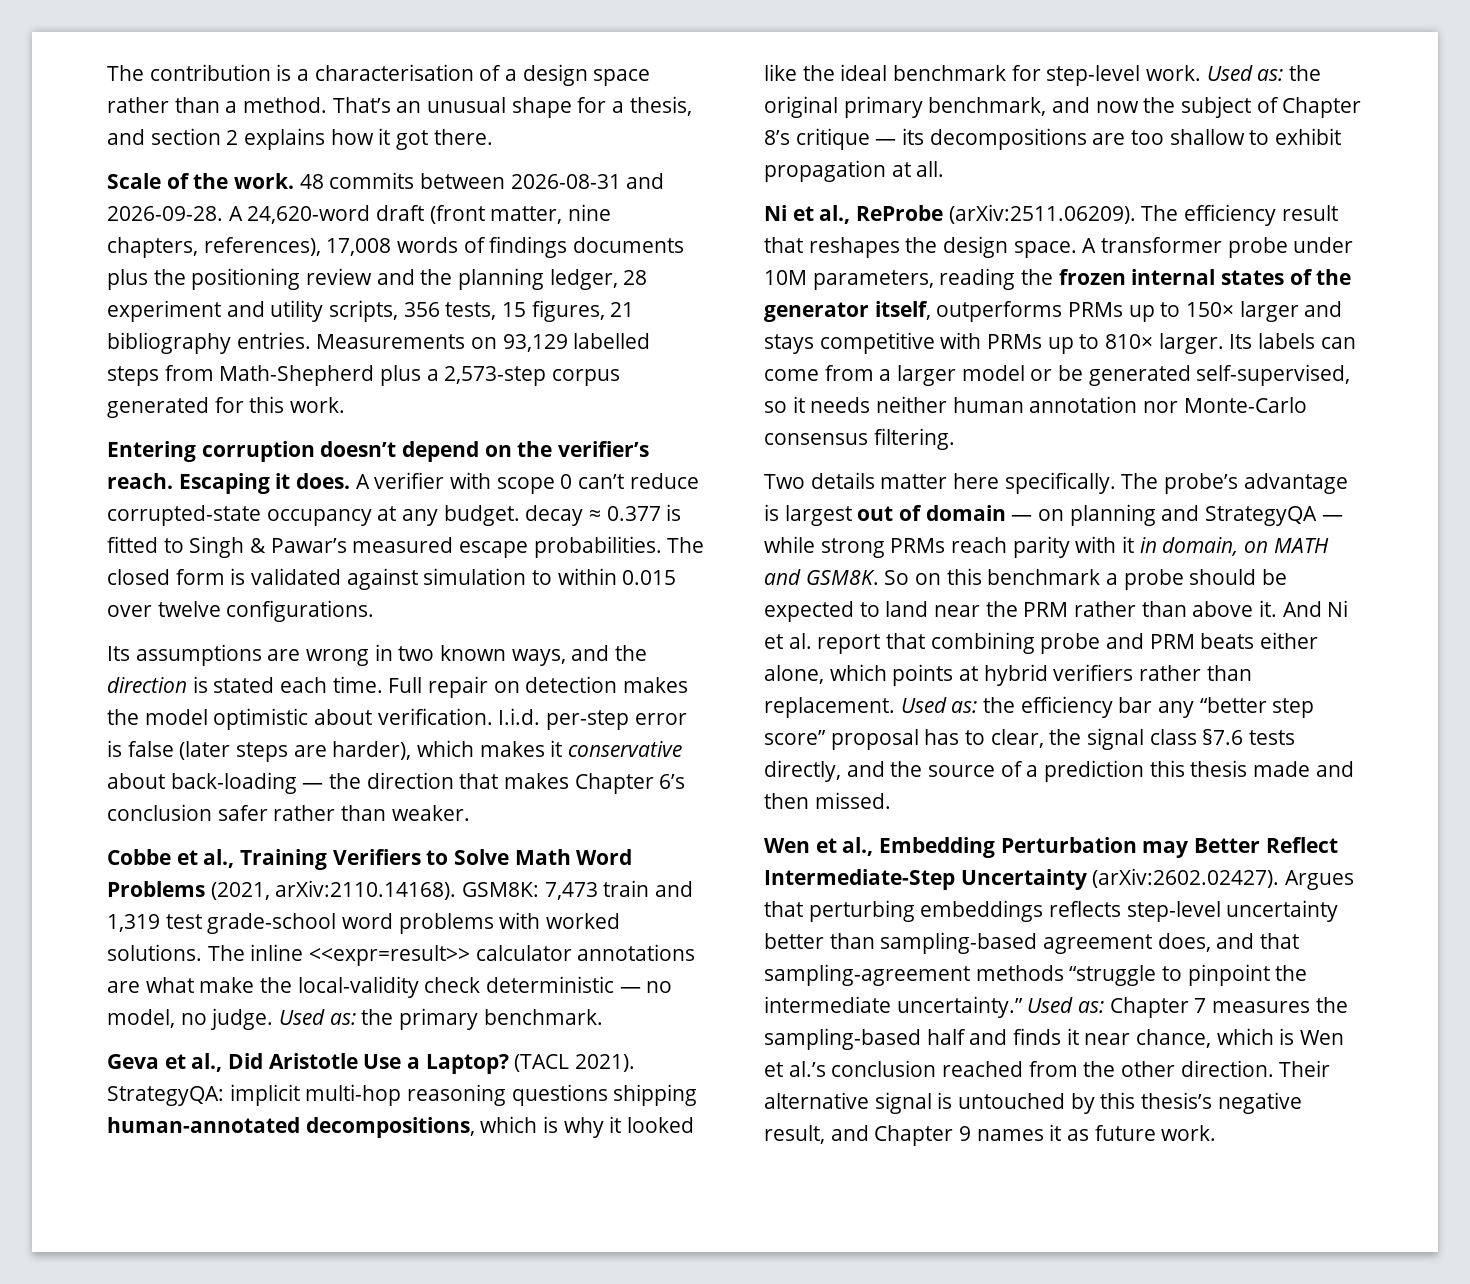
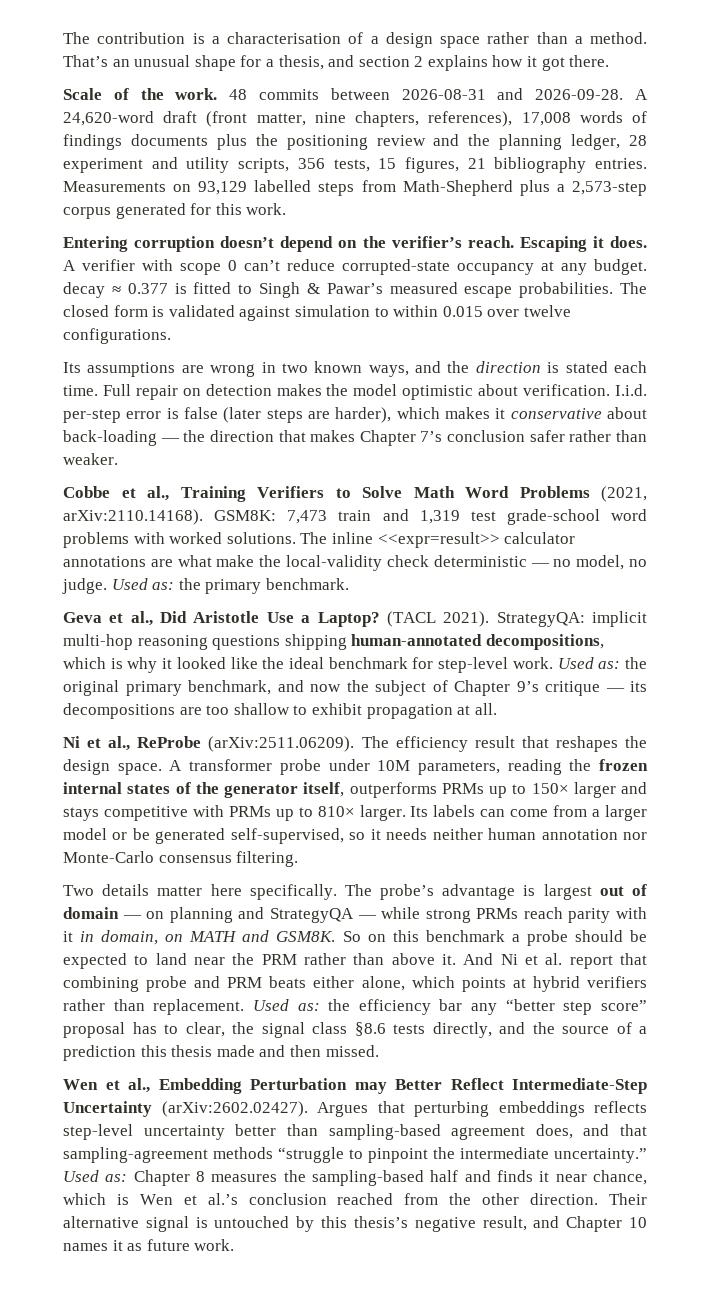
[659,774,686,789] 6’s -> [420,431,443,442] 7’s
[764,130,790,145] 8’s -> [516,681,539,692] 9’s
[1202,729,1244,745] §7.6 -> [354,1022,386,1036] §8.6
[1194,998,1207,1013] 7 -> [196,1171,205,1182] 8
[959,1126,972,1141] 9 -> [629,1217,647,1228] 10

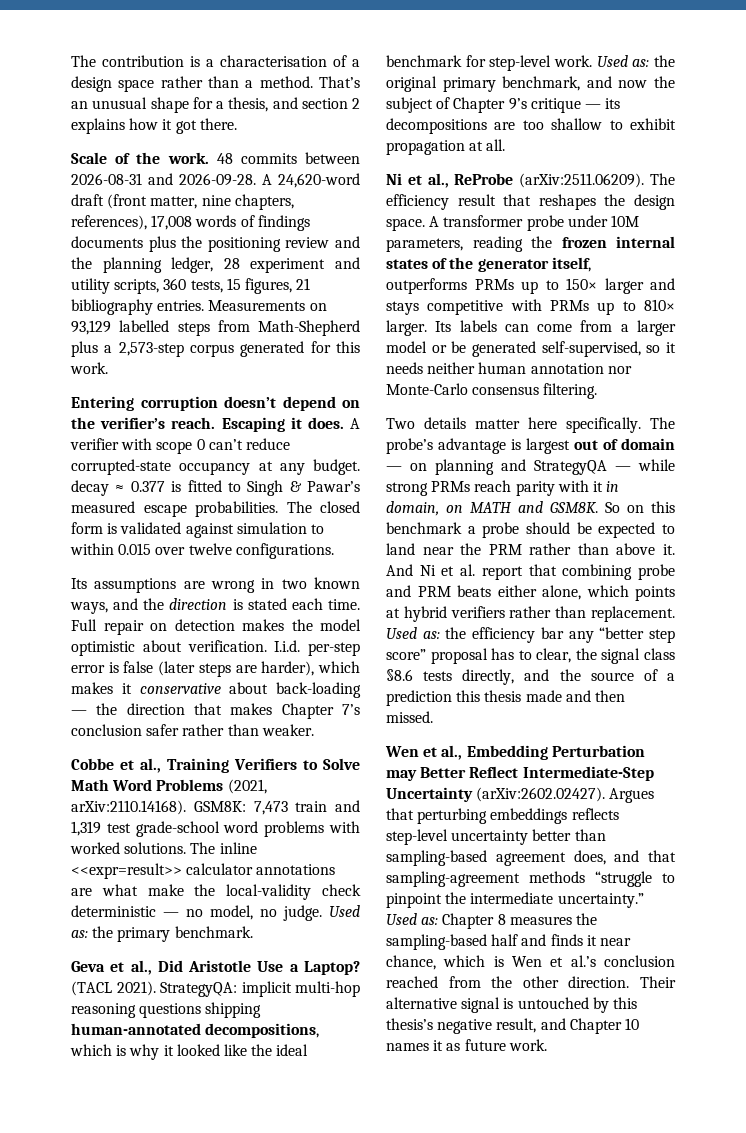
[297,158,325,169] 356 -> [163,278,187,290] 360

